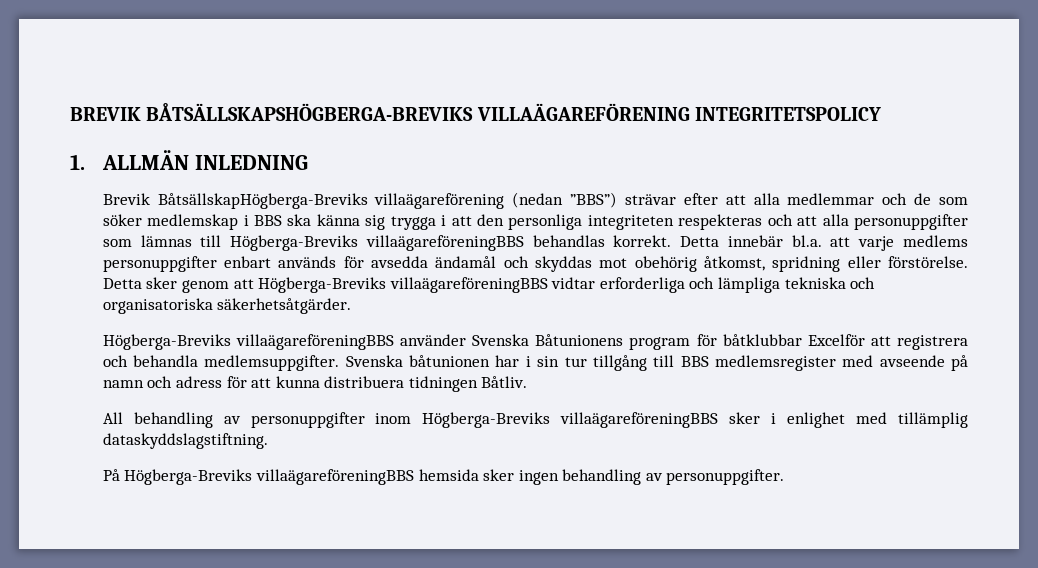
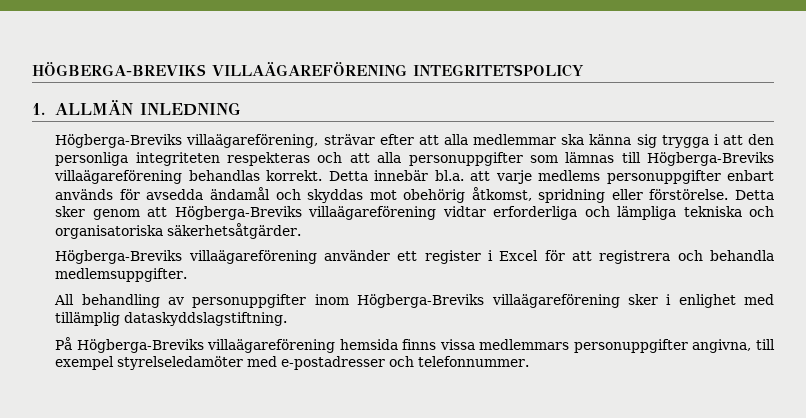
[70,103,474,121] BREVIK BÅTSÄLLSKAPSHÖGBERGA-BREVIKS -> [32,62,206,76] HÖGBERGA-BREVIKS
[102,192,618,209] Brevik BåtsällskapHögberga-Breviks villaägareförening (nedan ”BBS”) -> [55,134,319,148] Högberga-Breviks villaägareförening,
[882,193,968,205] [102,214,283,230] och de som söker medlemskap i BBS -> (557, 139) none
[365,235,524,251] villaägareföreningBBS -> [54,170,183,184] villaägareförening
[389,277,548,293] villaägareföreningBBS -> [308,206,437,220] villaägareförening
[235,334,865,350] villaägareföreningBBS använder Svenska Båtunionens program för båtklubbar Excelför -> [188,250,565,264] villaägareförening använder ett register i Excel för
[345,355,969,371] [102,376,528,392] Svenska båtunionen har i sin tur tillgång till BBS medlemsregister med avseende på namn och adress för att kunna distribuera tidningen Båtliv. -> (188, 275) none
[560,412,719,428] villaägareföreningBBS -> [491,294,620,308] villaägareförening
[255,469,785,485] villaägareföreningBBS hemsida sker ingen behandling av personuppgifter. -> [207,339,775,353] [55,356,530,370] villaägareförening hemsida finns vissa medlemmars personuppgifter angivna, till exempel styrelseledamöter med e-postadresser och telefonnummer.

